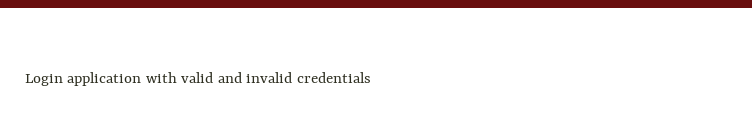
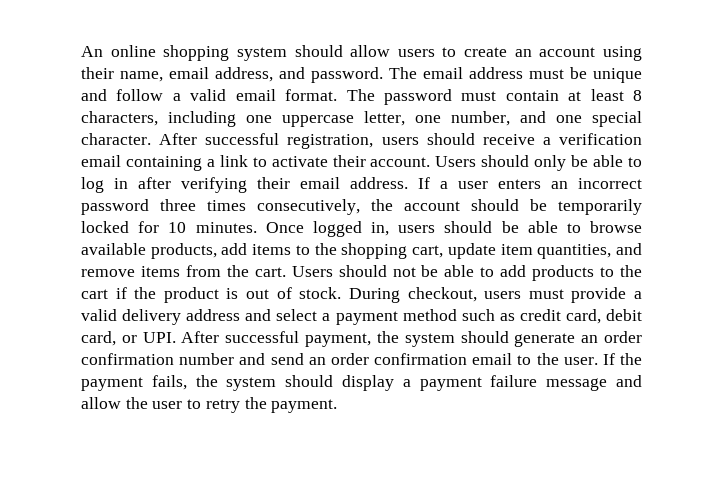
[25,72,371,86] Login application with valid and invalid credentials -> [81,45,642,61] [81,67,642,83] [81,89,643,105] [81,111,642,127] [81,133,642,149] [81,155,642,171] [81,177,642,193] [81,199,642,215] [81,221,643,237] [81,243,642,259] [81,265,643,281] [81,287,643,303] [81,309,642,325] [81,331,642,347] [81,353,642,365] [81,375,642,391] [81,397,338,413] An online shopping system should allow users to create an account using their name, email address, and password. The email address must be unique and follow a valid email format. The password must contain at least 8 characters, including one uppercase letter, one number, and one special character. After successful registration, users should receive a verification email containing a link to activate their account. Users should only be able to log in after verifying their email address. If a user enters an incorrect password three times consecutively, the account should be temporarily locked for 10 minutes. Once logged in, users should be able to browse available products, add items to the shopping cart, update item quantities, and remove items from the cart. Users should not be able to add products to the cart if the product is out of stock. During checkout, users must provide a valid delivery address and select a payment method such as credit card, debit card, or UPI. After successful payment, the system should generate an order confirmation number and send an order confirmation email to the user. If the payment fails, the system should display a payment failure message and allow the user to retry the payment.

